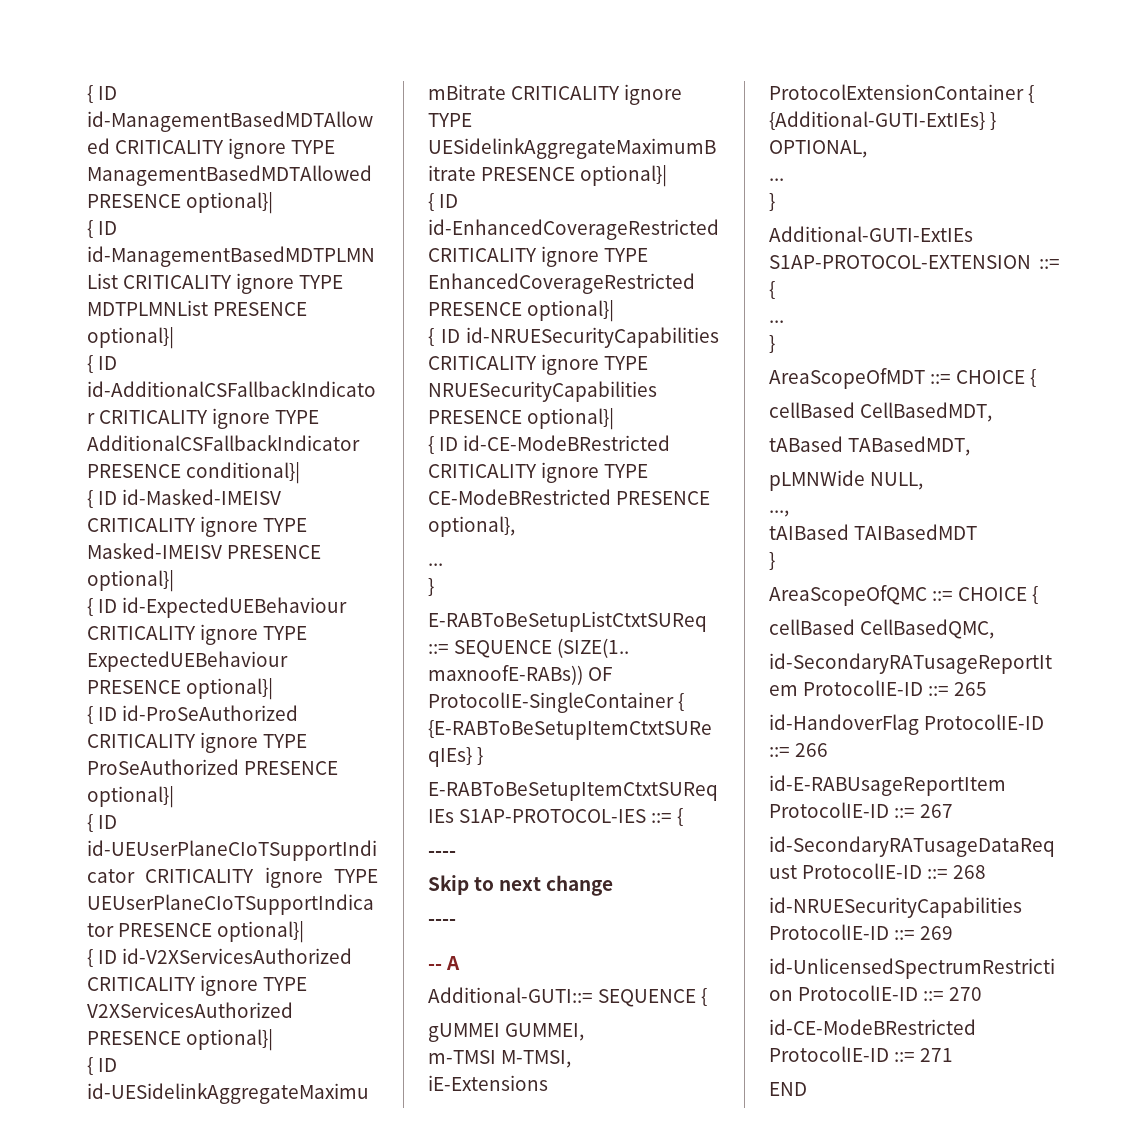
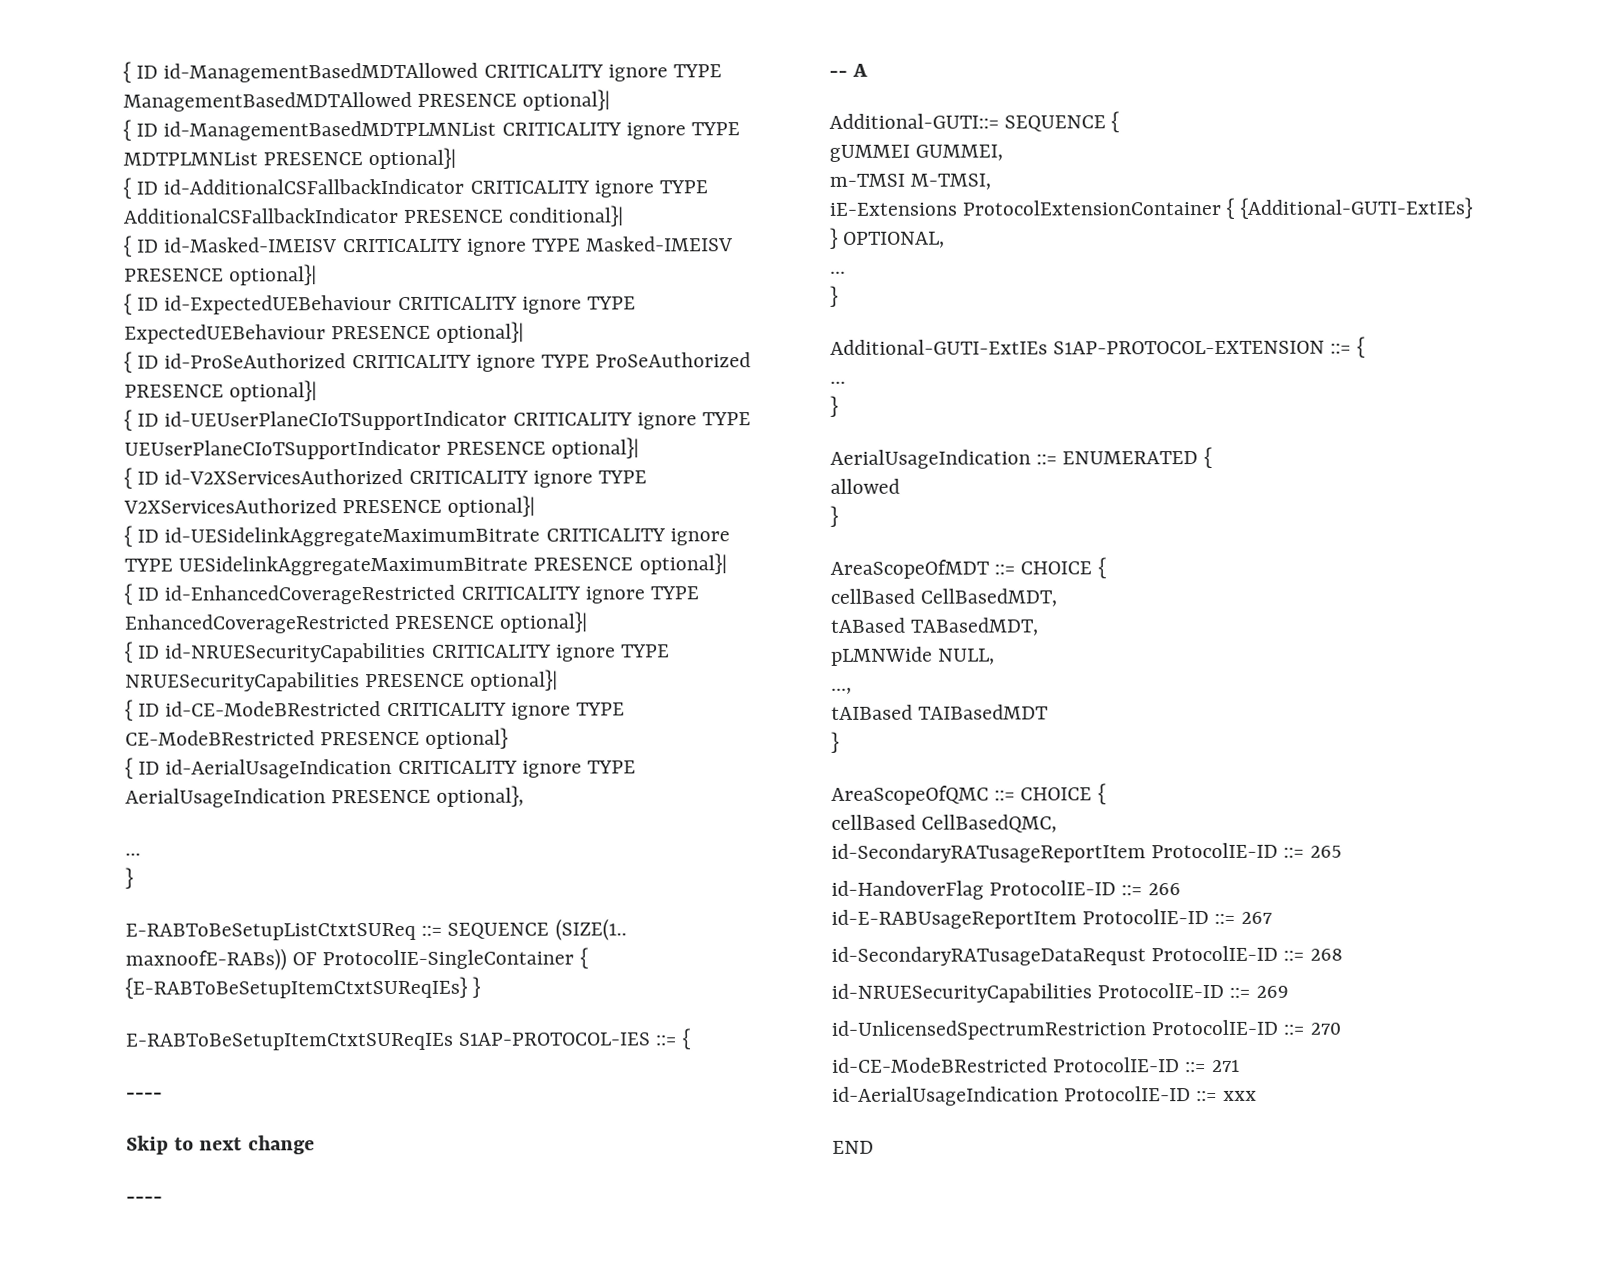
(711, 498) none -> [425,727,510,749] [125,757,637,779] [125,788,432,808] optional} // { ID id-AerialUsageIndication CRITICALITY ignore TYPE AerialUsageIndication PRESENCE
(775, 344) none -> [830,446,1213,469] [830,478,900,494] [830,505,839,527] // AerialUsageIndication ::= ENUMERATED { // allowed // }
(954, 1055) none -> [832,1086,1257,1106] // id-AerialUsageIndication ProtocolIE-ID ::= xxx

